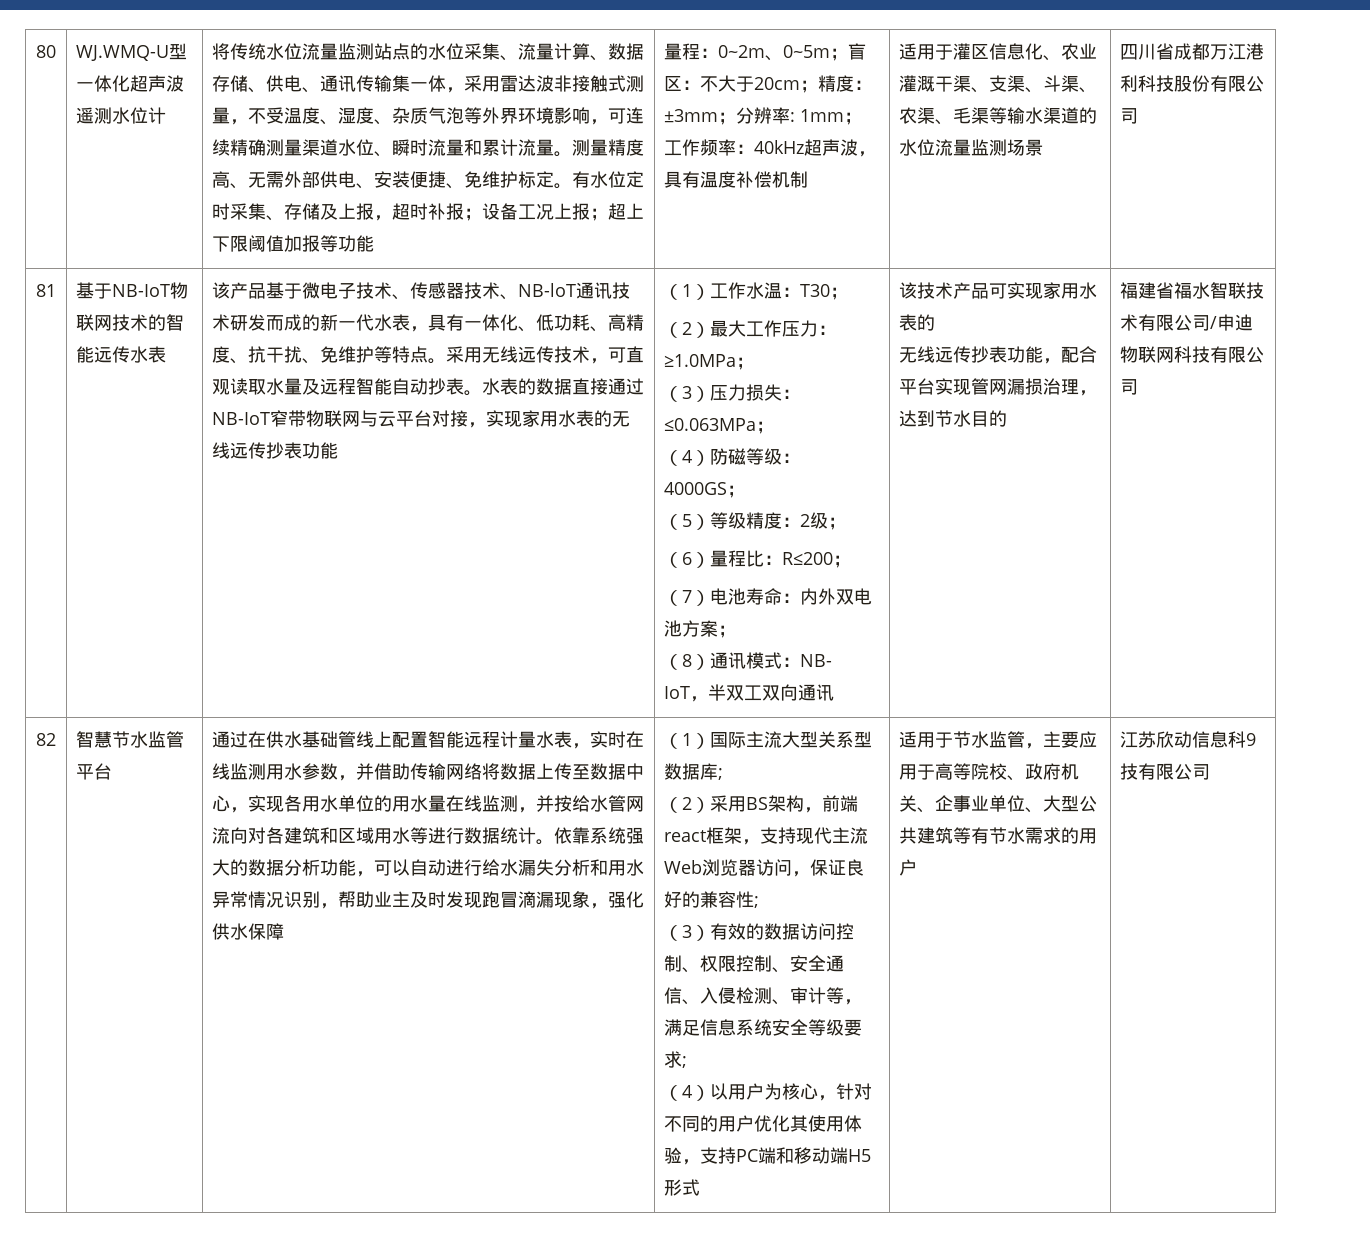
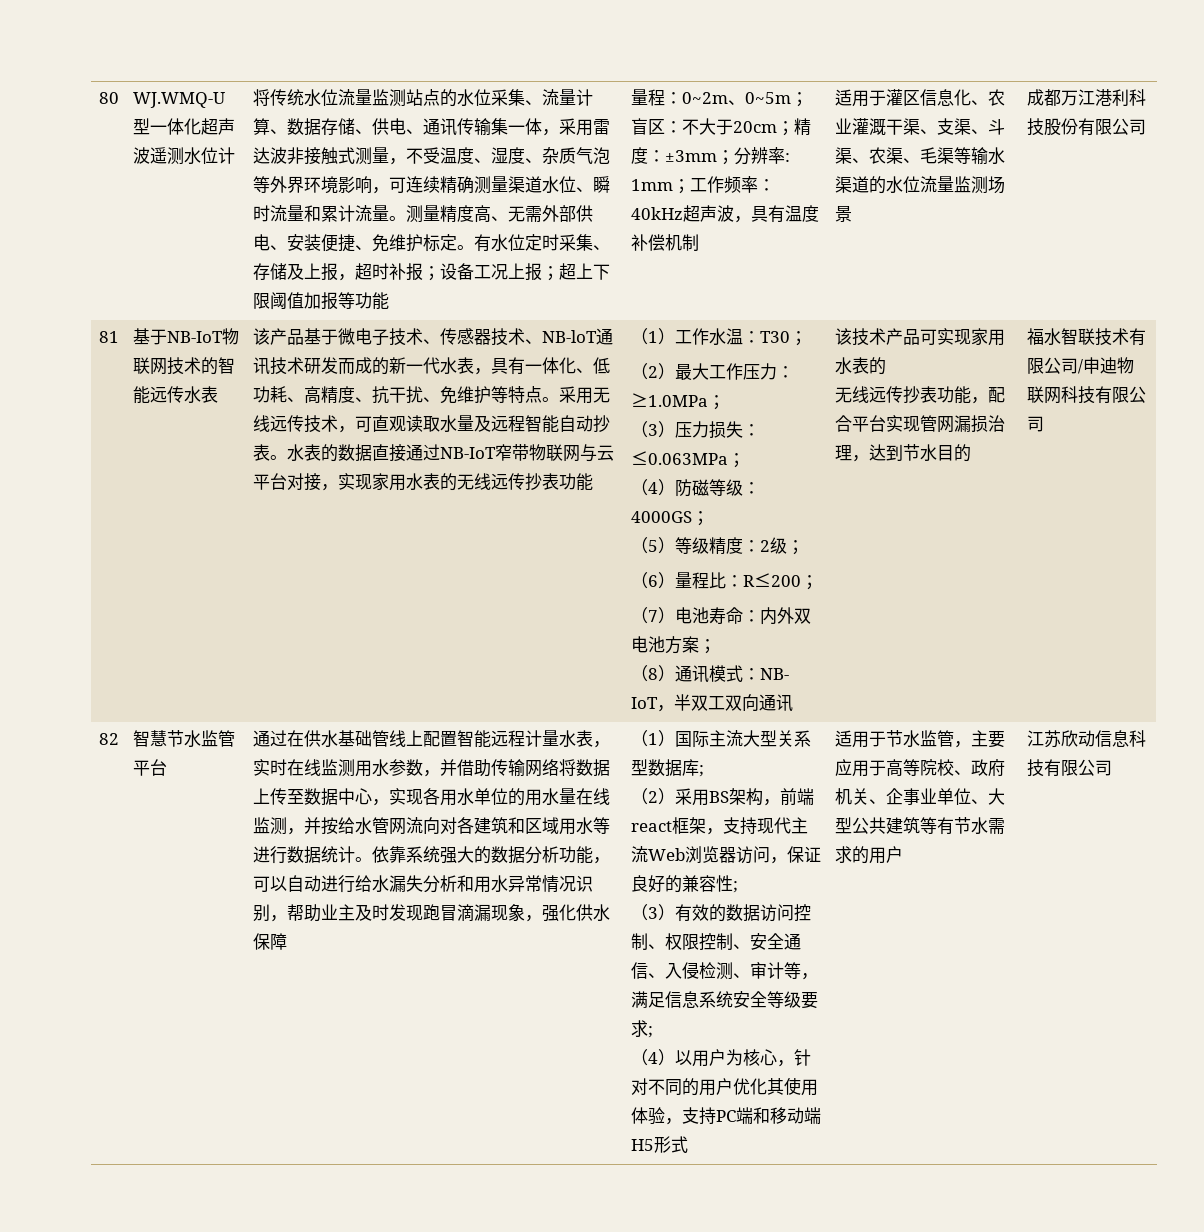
[1120,43,1175,60] 四川省 -> (853, 214) none
[1138,282,1193,299] 建省福 -> (1045, 336) none
[1246,733,1257,746] 9 -> (1147, 738) none

